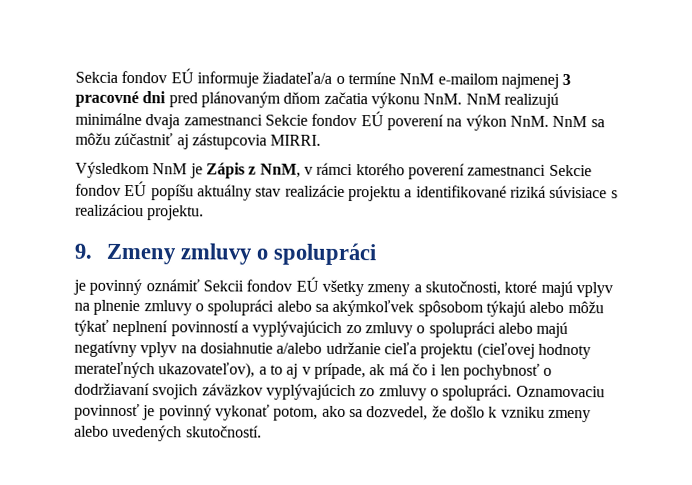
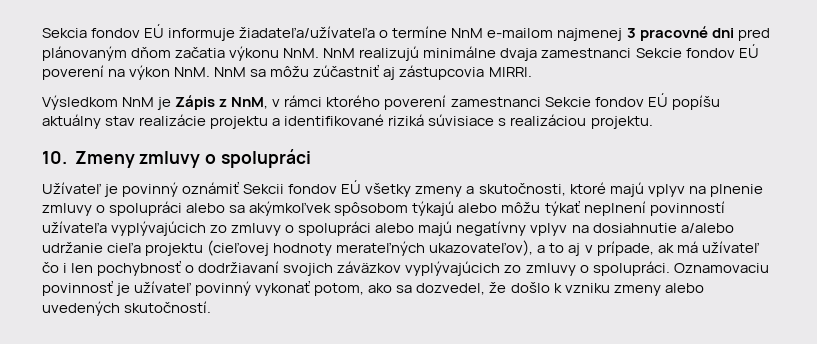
[262,71,333,84] žiadateľa/a -> [239,26,376,38] žiadateľa/užívateľa
[74,243,92,259] 9. -> [42,151,67,164] 10.
(376, 254) none -> [42,182,101,194] Užívateľ
[240,324,249,333] a -> [42,221,107,233] užívateľa
(409, 369) none -> [701,241,759,253] užívateľ
(156, 413) none -> [134,281,192,293] užívateľ

